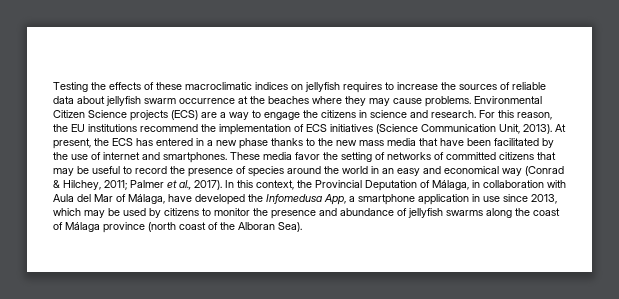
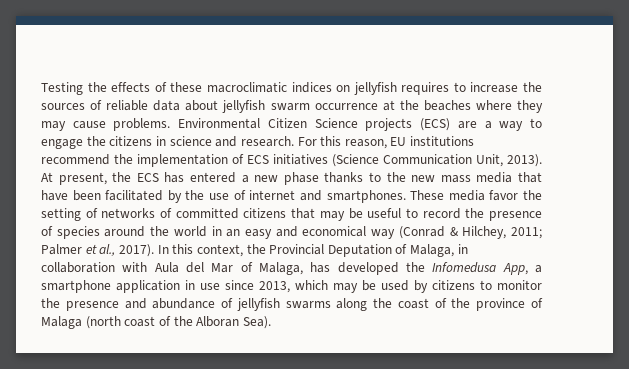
[53,124,68,132] the -> (387, 144) none
[196,138,204,146] in -> (236, 177) none
[432,180,469,190] Málaga, -> [410,244,455,257] Malaga,
[128,194,192,204] Málaga, have -> [259,262,331,275] Malaga, has
[65,222,145,233] Málaga province -> [451,298,543,311] [41,316,82,329] the province of Malaga

